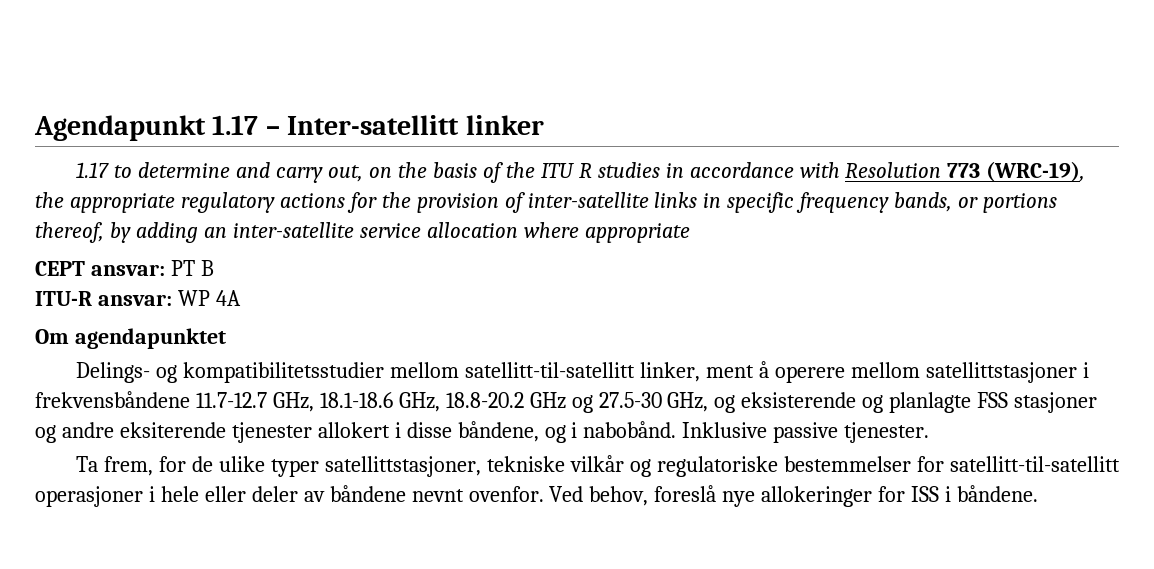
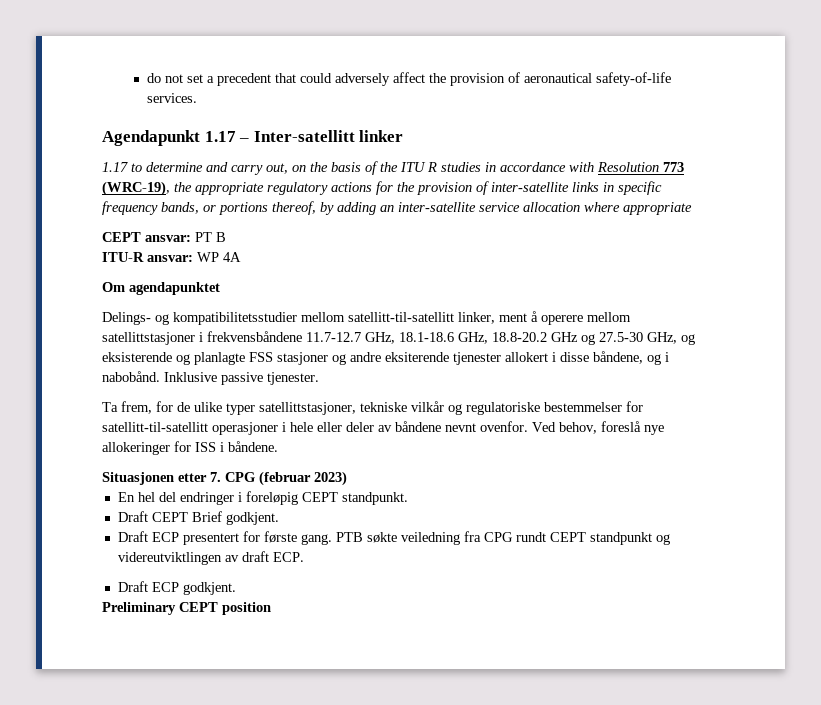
(34, 128) none -> [146,72,671,86] [146,93,197,103] do not set a precedent that could adversely affect the provision of aeronautical safety-of-life services. //
(1038, 493) none -> [102,471,347,486] [117,491,408,505] [117,511,279,525] [117,531,670,545] [117,551,304,565] [117,581,236,595] [102,602,271,615] // Situasjonen etter 7. CPG (februar 2023) // En hel del endringer i foreløpig CEPT standpunkt. // Draft CEPT Brief godkjent. // Draft ECP presentert for første gang. PTB søkte veiledning fra CPG rundt CEPT standpunkt og videreutviktlingen av draft ECP. // Draft ECP godkjent. // Preliminary CEPT position

